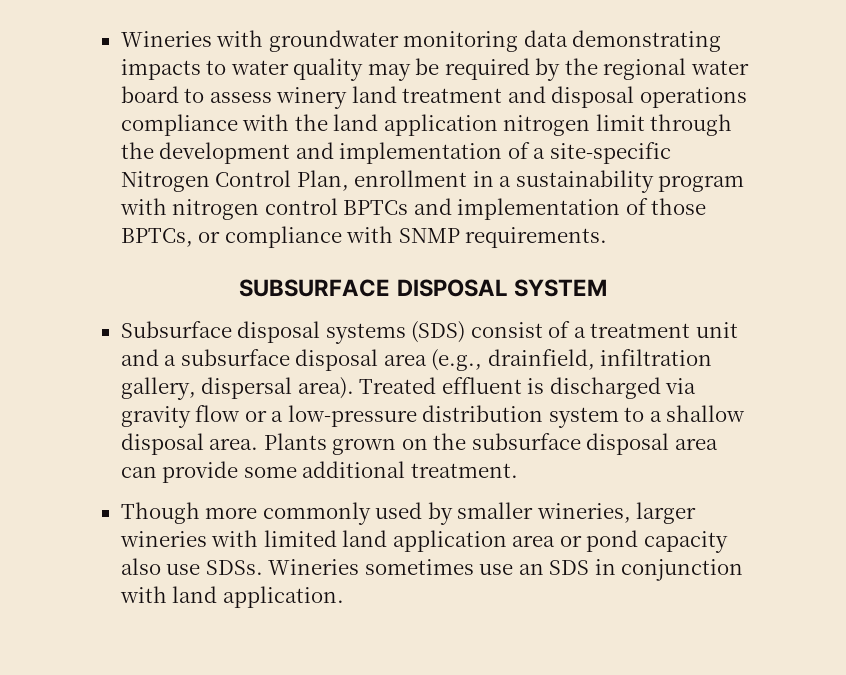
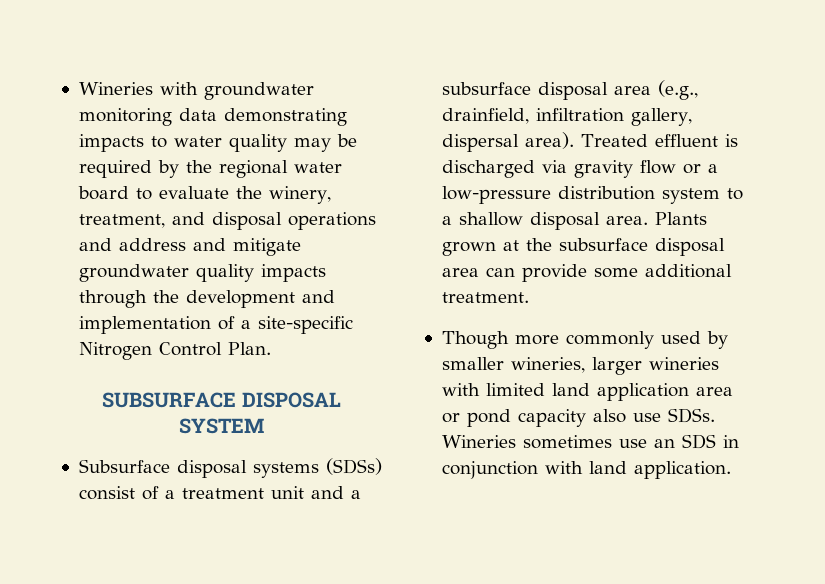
[209,86,747,109] [120,114,645,136] assess winery land treatment and disposal operations compliance with the land application nitrogen limit -> [158,186,331,204] [78,212,376,230] [78,238,301,256] [78,264,326,282] evaluate the winery, treatment, and disposal operations and address and mitigate groundwater quality impacts
[296,170,745,193] [119,198,707,220] [120,226,608,248] Plan, enrollment in a sustainability program with nitrogen control BPTCs and implementation of those BPTCs, or compliance with SNMP requirements. -> [227,342,271,355] Plan.
[411,321,466,343] (SDS) -> [325,458,382,475] (SDSs)
[401,438,428,450] on -> [502,240,519,251] at

